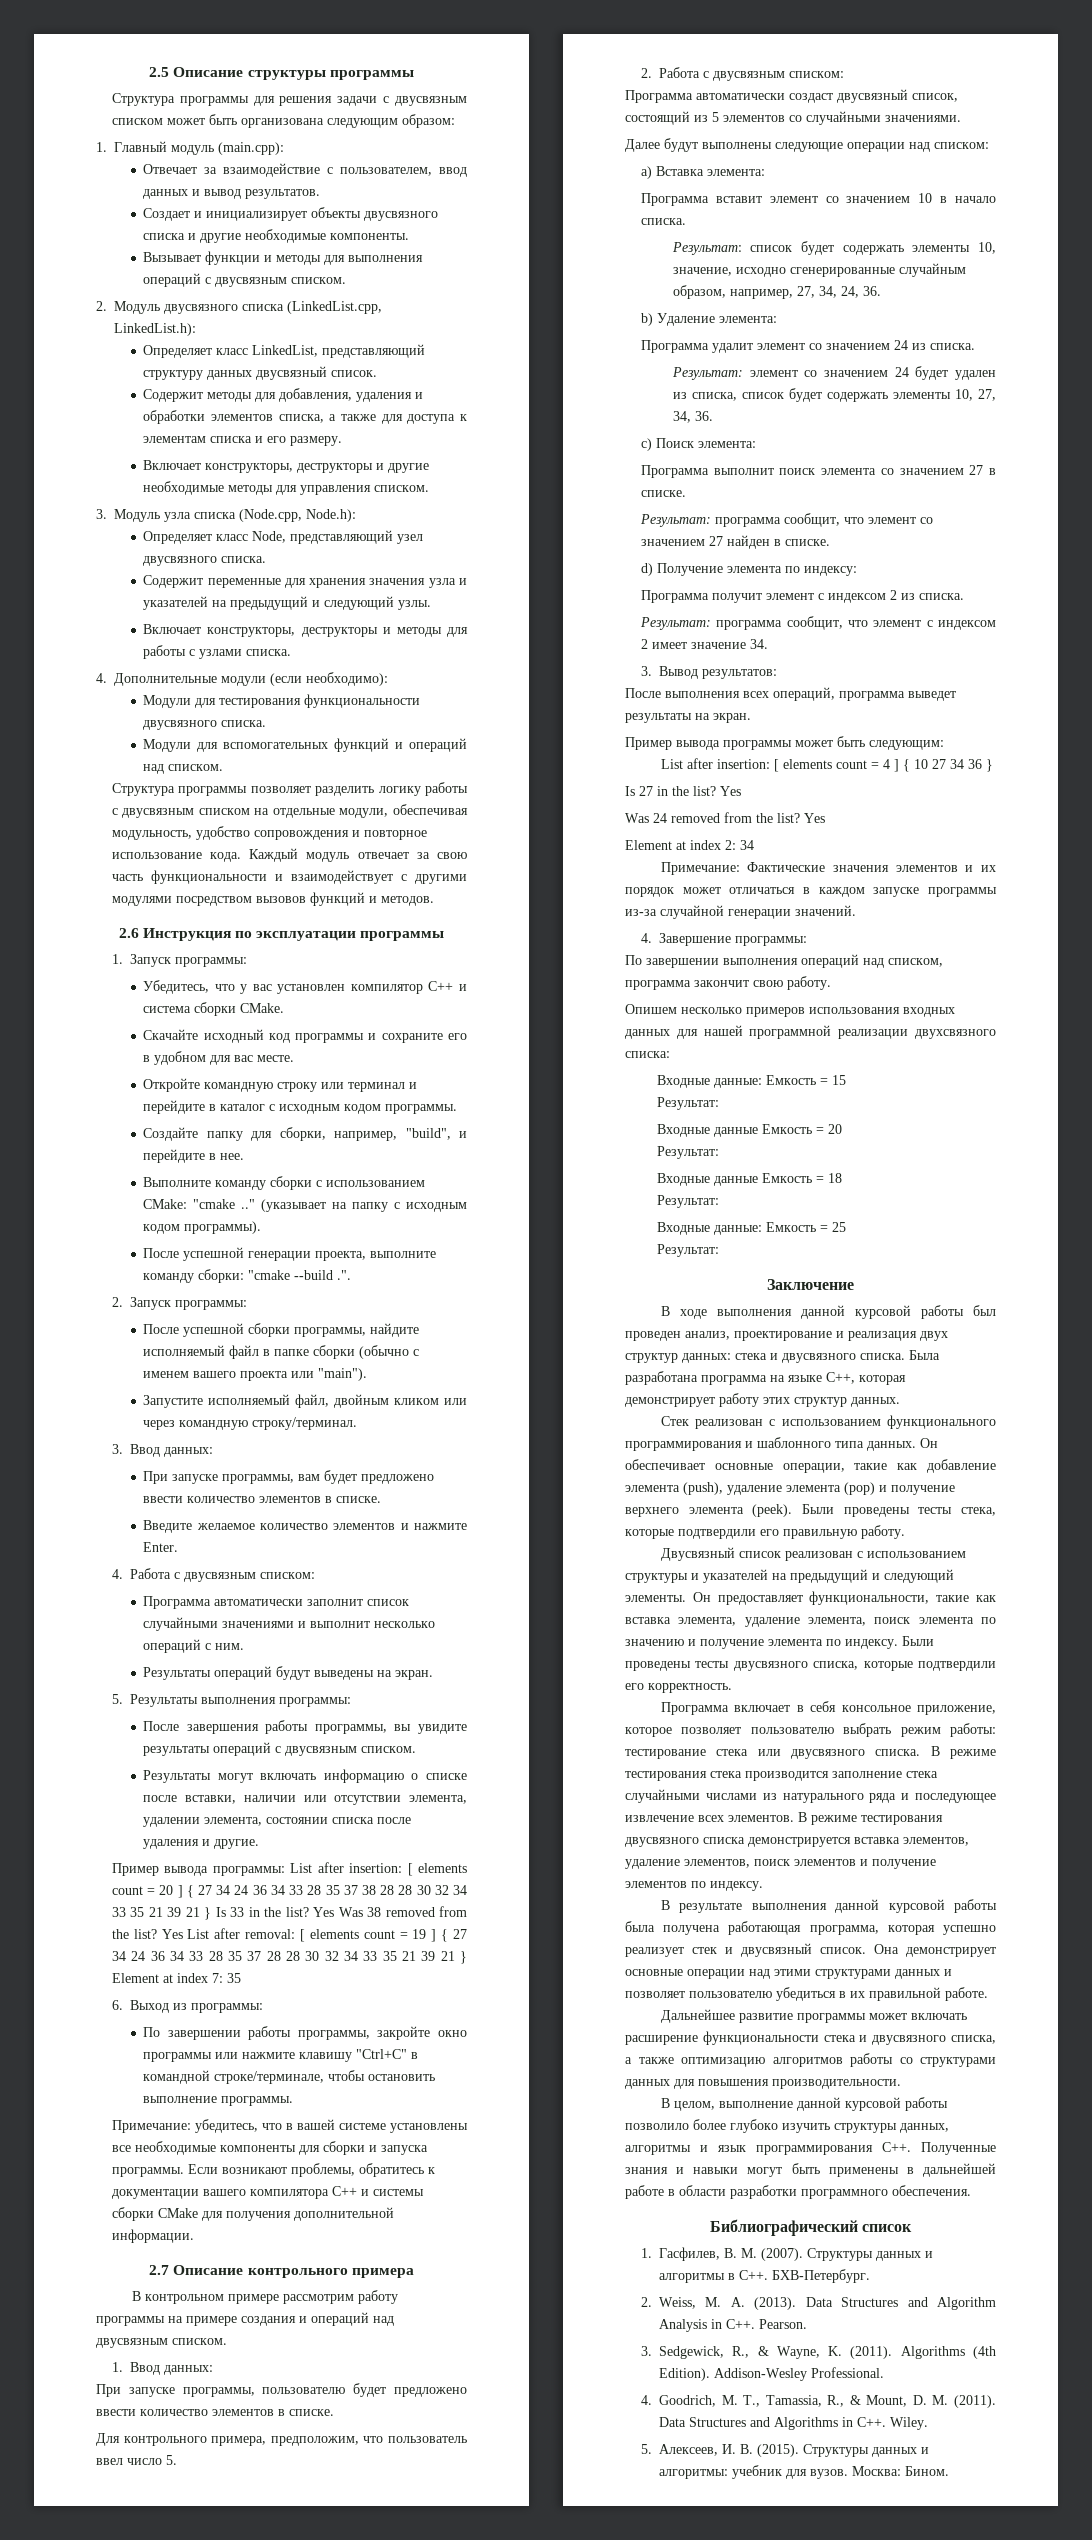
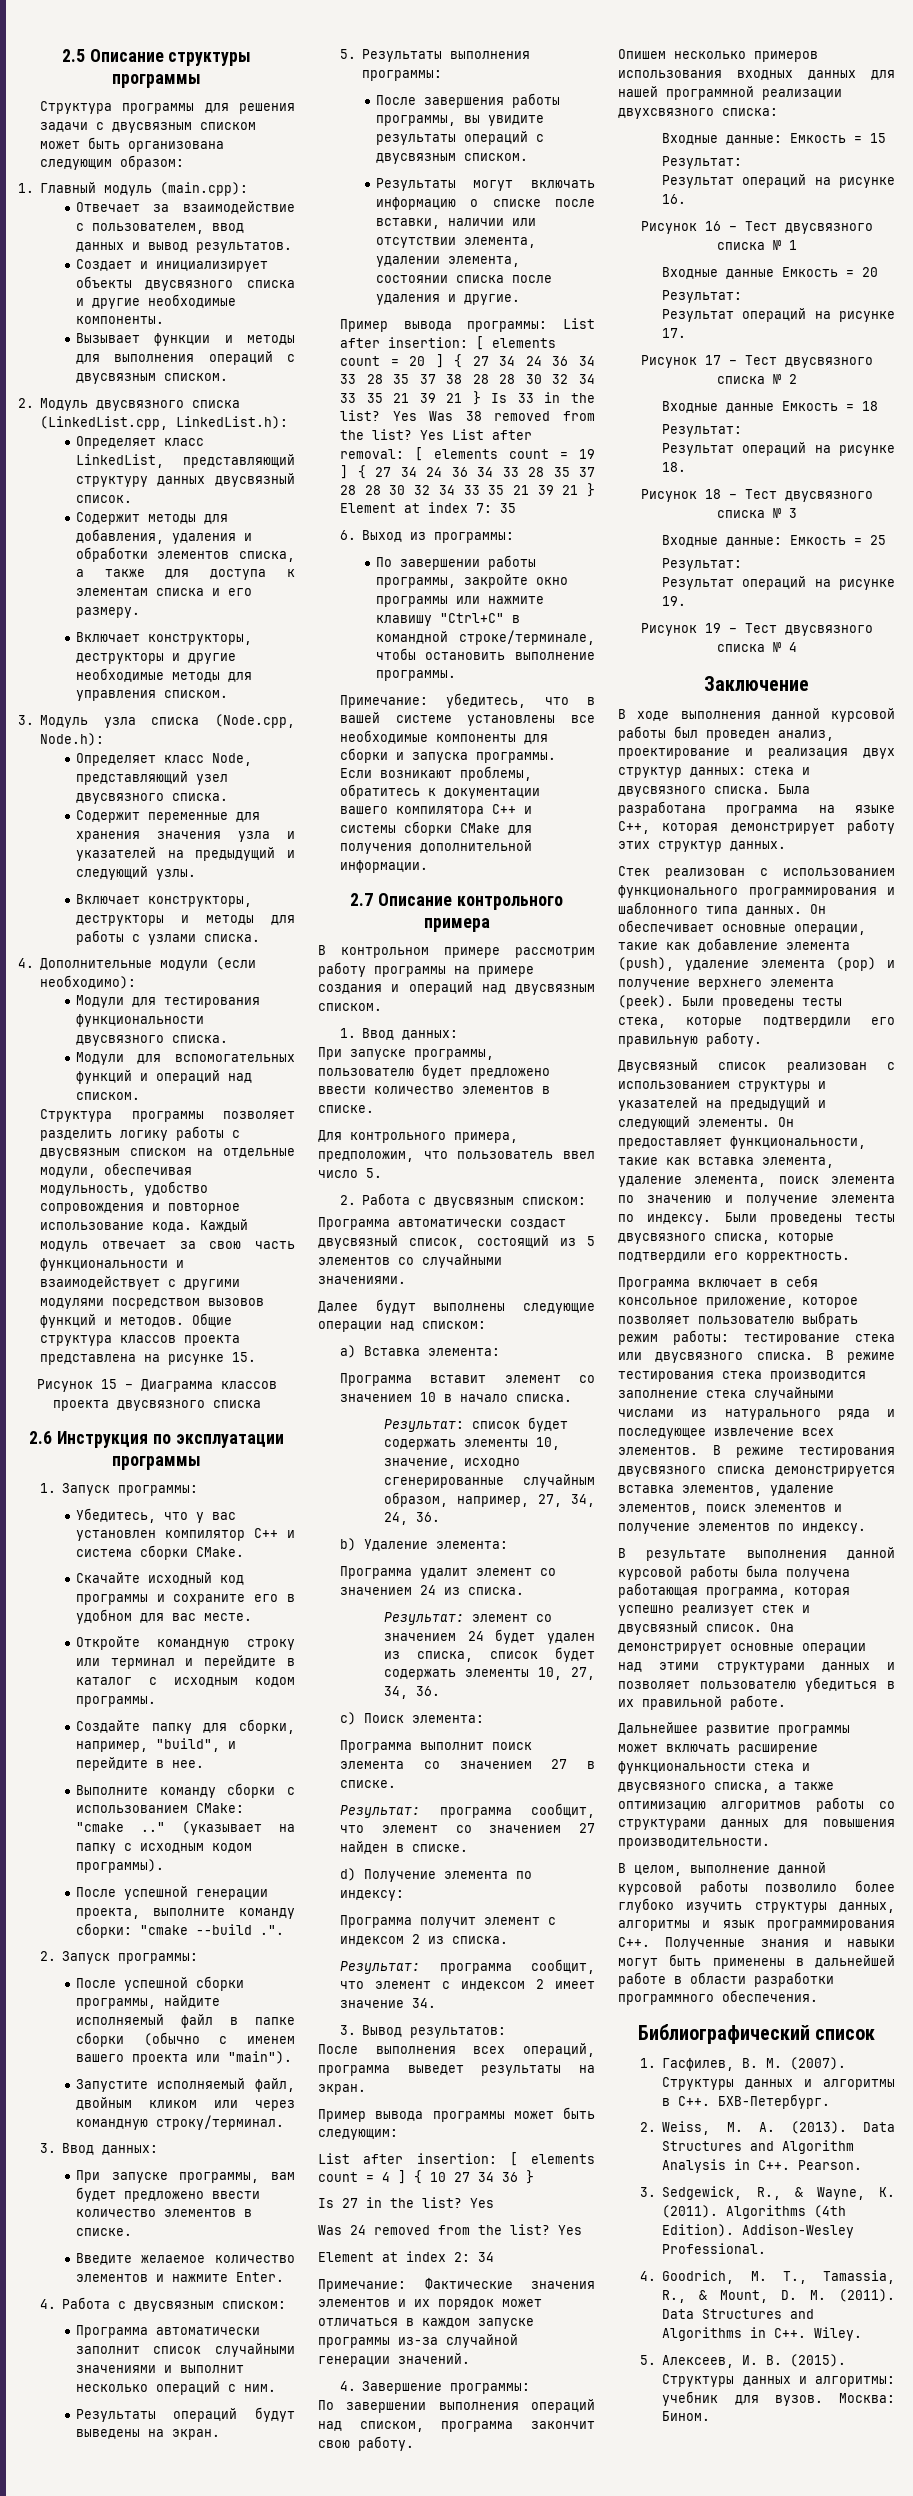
(434, 901) none -> [192,1313,233,1327] [40,1335,241,1346] [40,1352,257,1365] [36,1379,277,1392] [52,1400,261,1411] Общие структура классов проекта представлена на рисунке 15. // Рисунок 15 – Диаграмма классов проекта двусвязного списка
(719, 1103) none -> [662,174,895,188] [662,194,687,204] [640,221,873,234] [716,240,797,250] // Результат операций на рисунке 16. // Рисунок 16 – Тест двусвязного списка № 1
(719, 1152) none -> [662,308,895,322] [662,328,687,338] [640,355,873,368] [716,374,797,384] // Результат операций на рисунке 17. // Рисунок 17 – Тест двусвязного списка № 2
(719, 1201) none -> [662,442,895,456] [662,462,687,472] [640,489,873,502] [716,508,797,518] // Результат операций на рисунке 18. // Рисунок 18 – Тест двусвязного списка № 3
(719, 1250) none -> [662,576,895,590] [662,596,687,606] [640,623,873,636] [716,642,797,652] // Результат операций на рисунке 19. // Рисунок 19 – Тест двусвязного списка № 4

